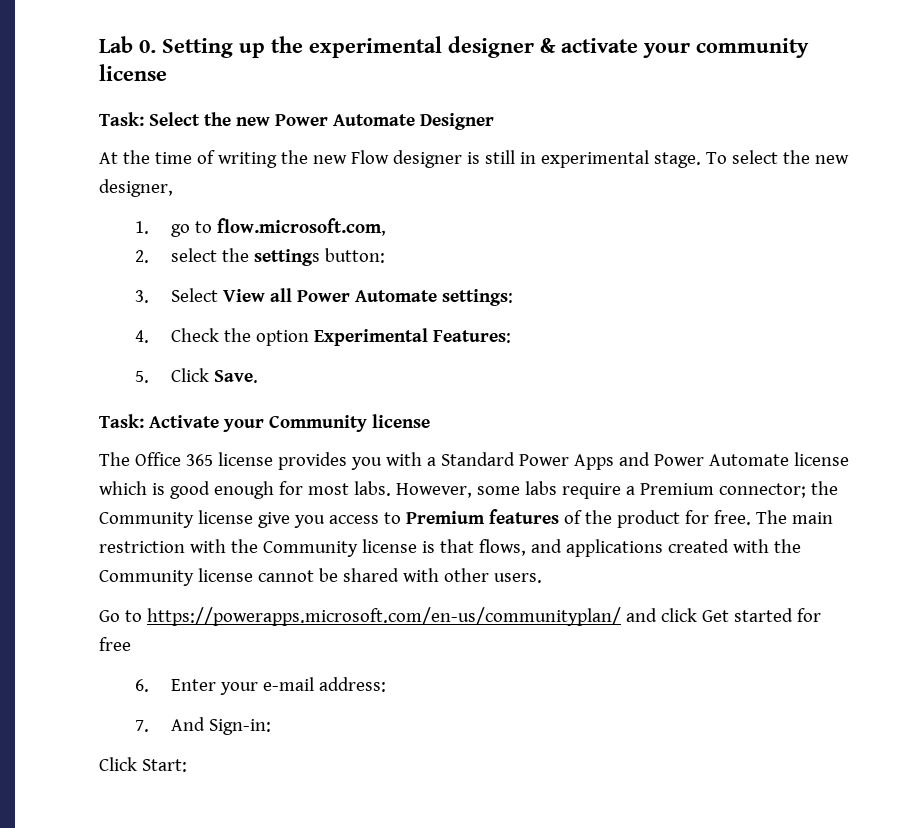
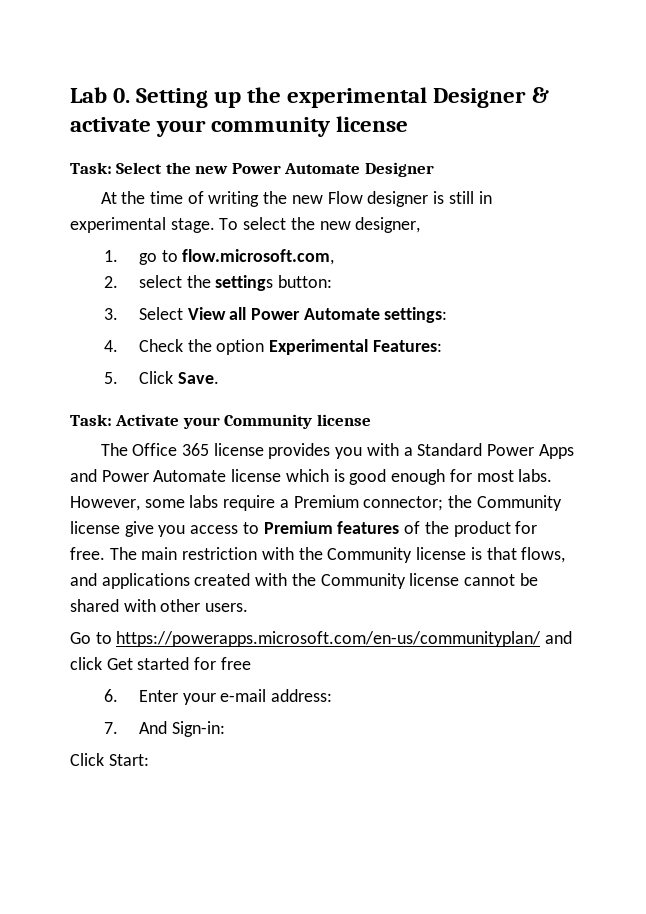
[448,36,534,58] designer -> [433,88,527,108] Designer

